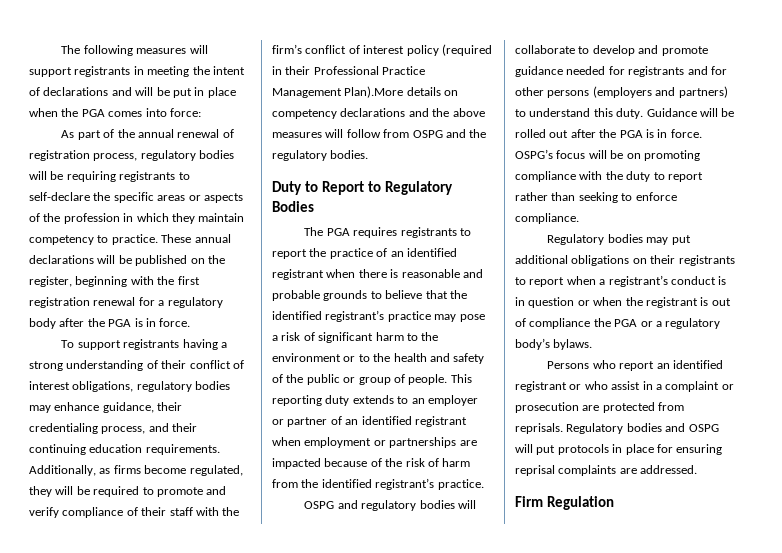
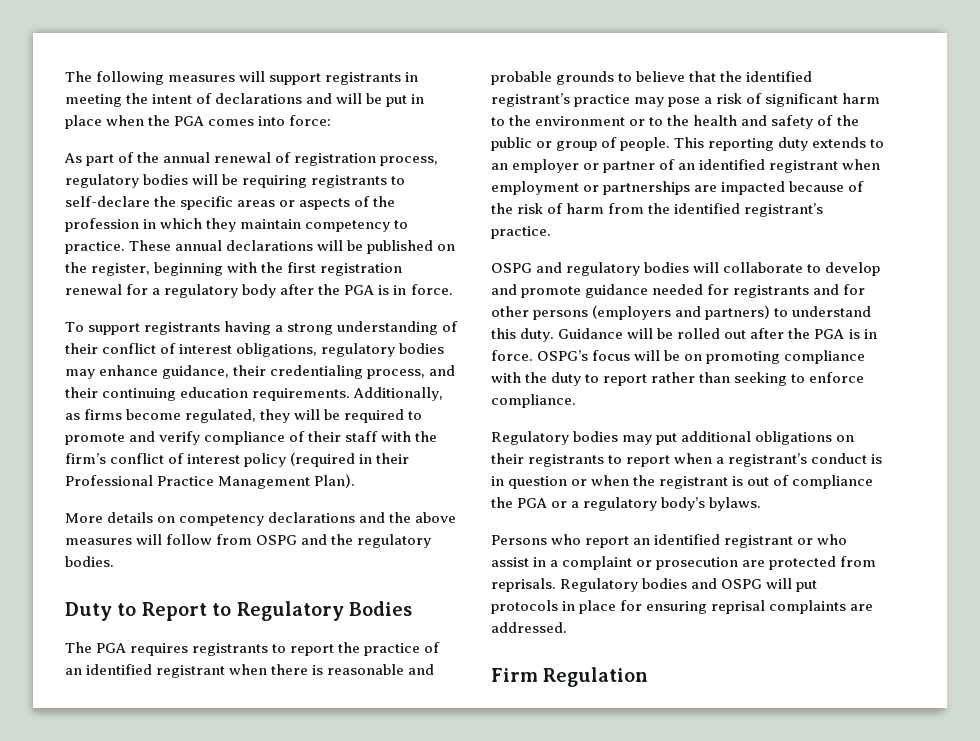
[344,86,404,98] Plan).More -> [314,474,356,488] [65,513,103,523] Plan). // More

